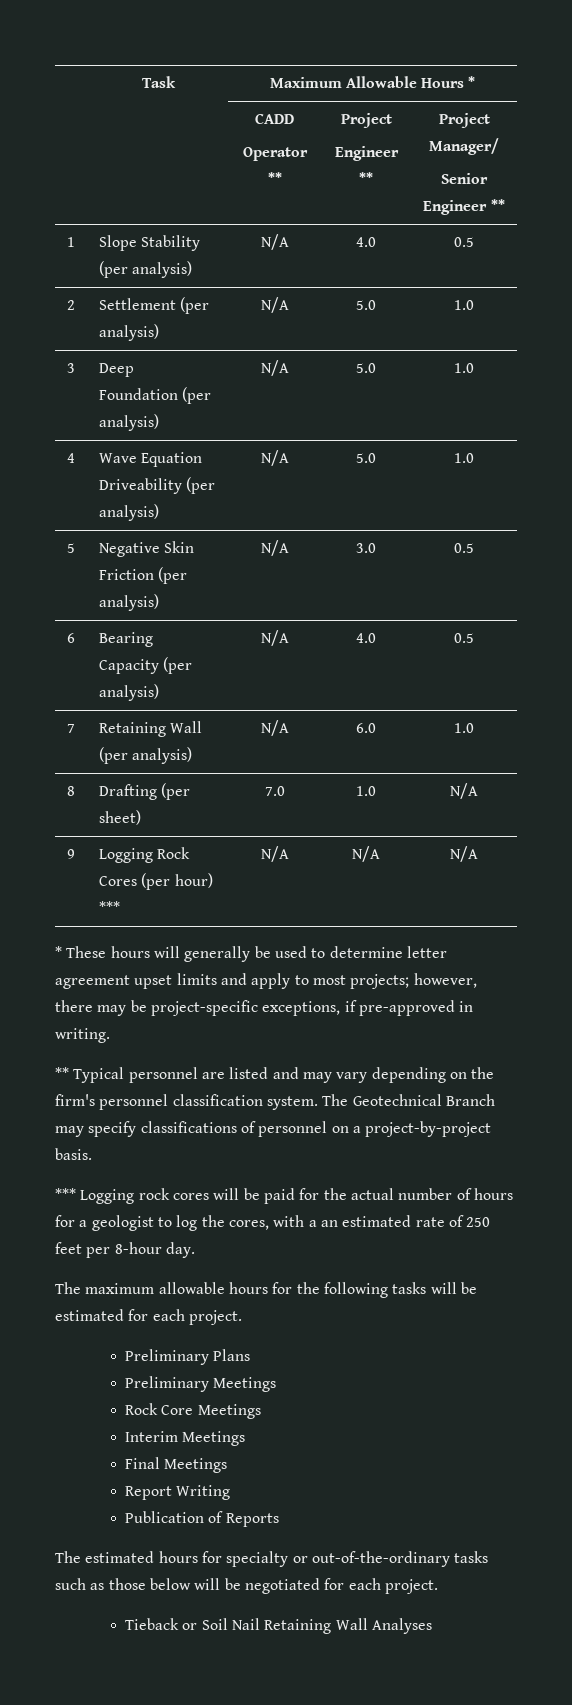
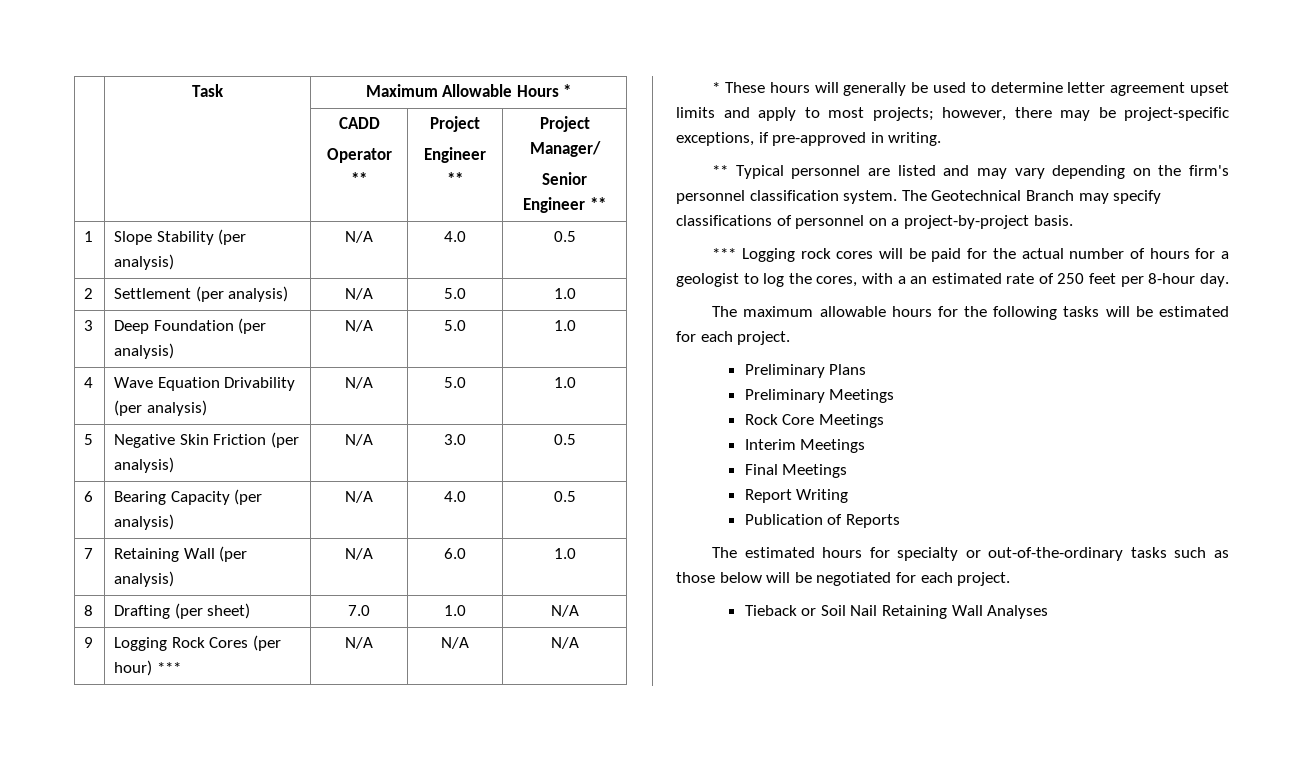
[98,478,182,494] Driveability -> [224,377,296,391] Drivability

